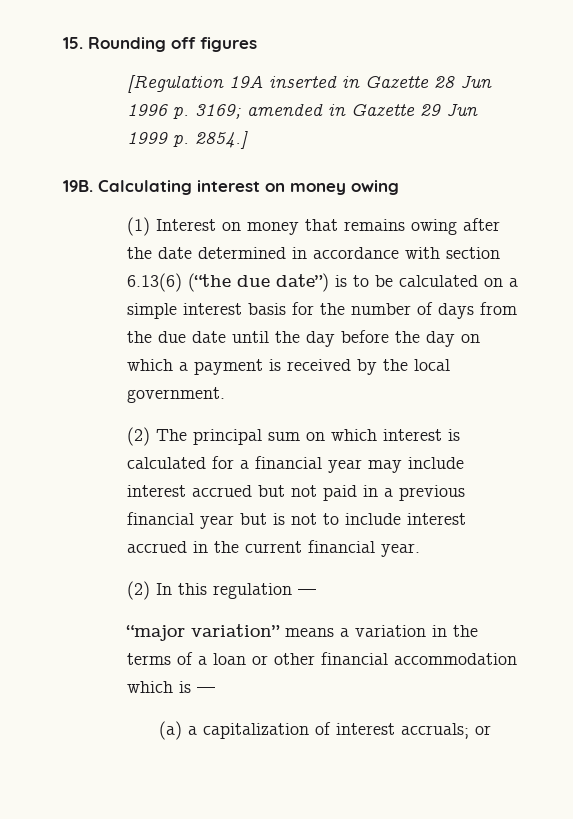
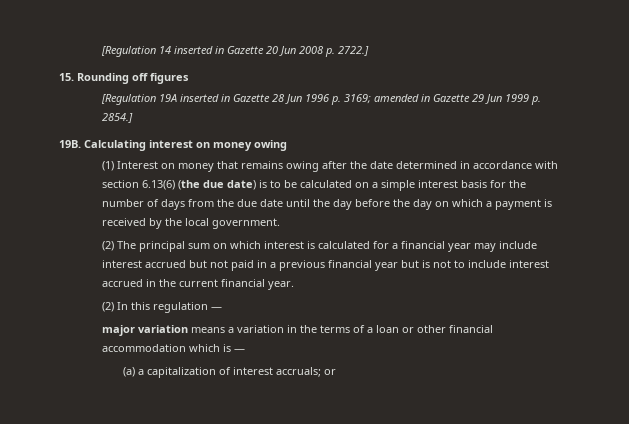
(63, 43) none -> [100,46,369,57] [Regulation 14 inserted in Gazette 20 Jun 2008 p. 2722.] //
[188,273,330,292] (“the due date”) -> [177,180,256,190] (the due date)
[126,624,281,641] “major variation” -> [101,325,188,336] major variation

